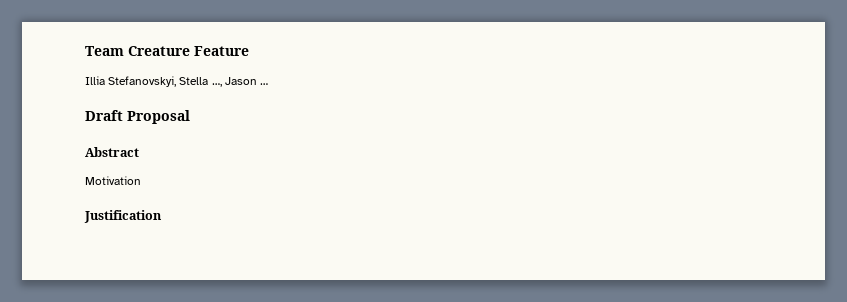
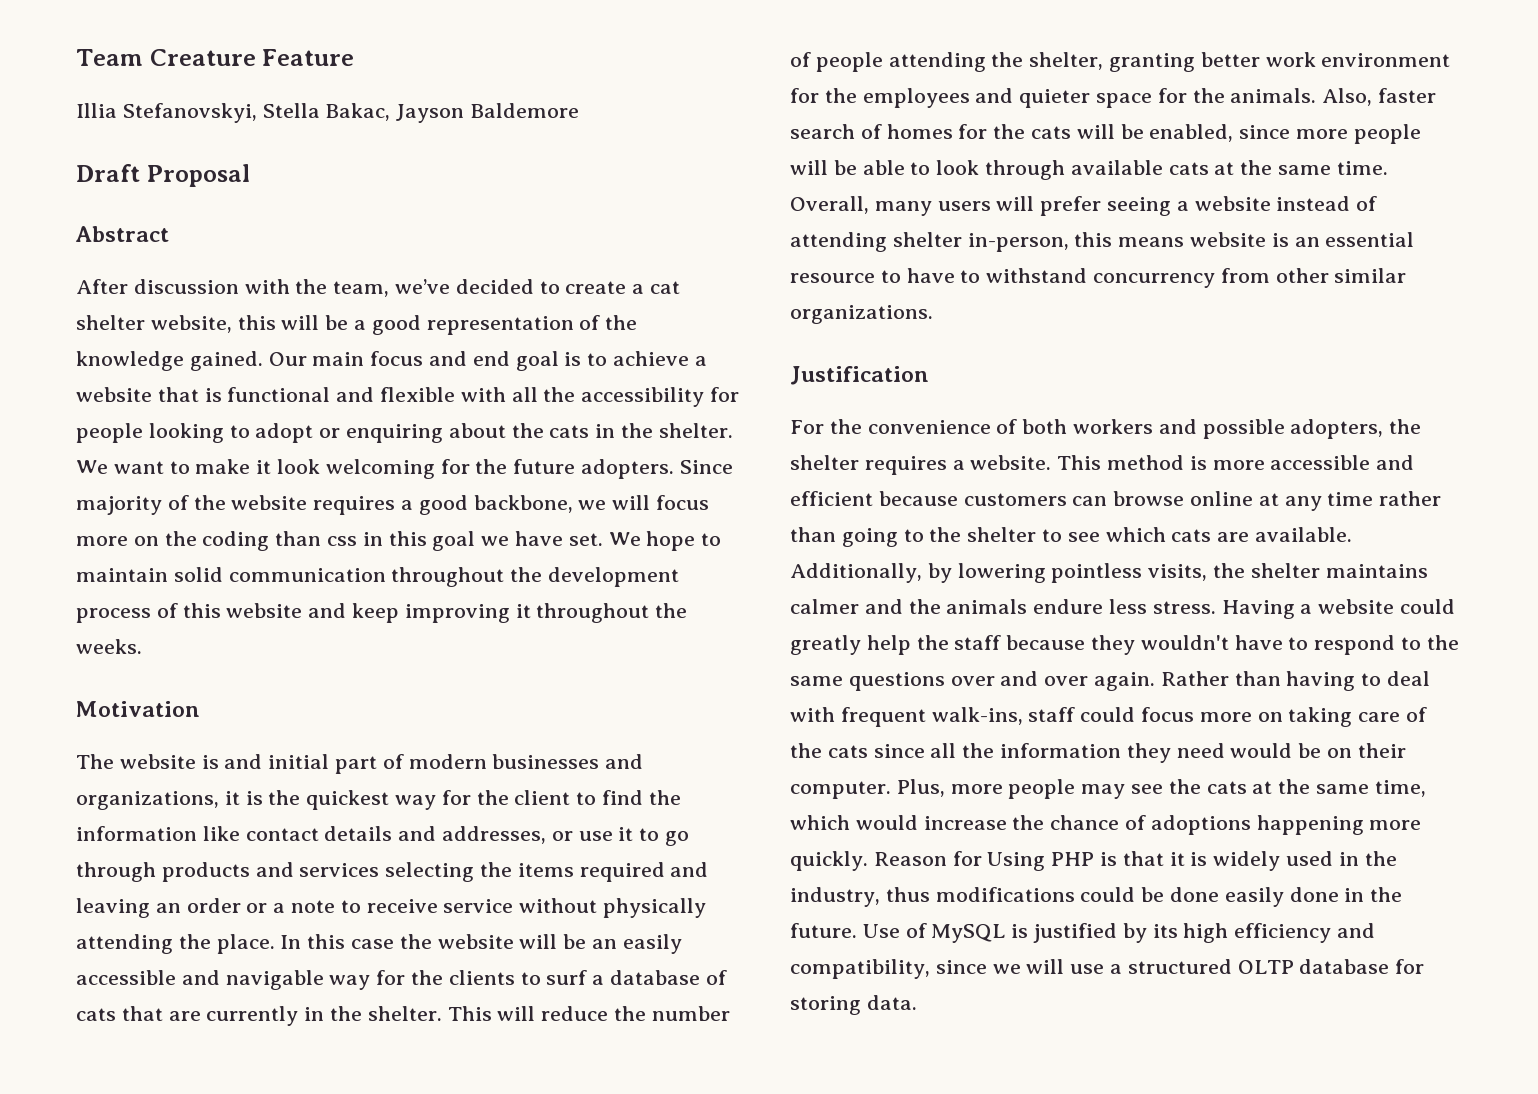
[211,77,269,87] …, Jason … -> [325,103,580,123] Bakac, Jayson Baldemore
[85,176,141,185] [84,210,162,223] Motivation // Justification -> [76,279,681,297] [76,315,638,335] [76,351,707,371] [76,387,740,407] [76,423,733,443] [76,459,733,479] [76,495,710,515] [76,531,722,551] [76,567,680,587] [76,603,688,623] [76,639,142,654] [76,701,200,717] [76,754,644,774] [76,790,681,810] [76,826,690,846] [76,862,709,882] [76,898,707,918] [76,934,682,954] [76,970,727,990] [76,1006,730,1026] [790,52,1451,72] [790,88,1437,108] [790,124,1421,144] [790,160,1388,180] [790,196,1378,216] [790,232,1415,252] [790,268,1407,288] [790,305,933,324] [790,366,929,385] [790,419,1422,439] [790,455,1415,475] [790,491,1442,511] [790,527,1353,547] [790,563,1428,583] [790,599,1456,619] [790,635,1459,655] [790,671,1431,691] [790,707,1428,727] [790,743,1406,763] [790,779,1426,799] [790,815,1422,835] [790,851,1397,871] [790,887,1403,907] [790,923,1376,943] [790,959,1425,979] [790,995,917,1015] After discussion with the team, we’ve decided to create a cat shelter website, this will be a good representation of the knowledge gained. Our main focus and end goal is to achieve a website that is functional and flexible with all the accessibility for people looking to adopt or enquiring about the cats in the shelter. We want to make it look welcoming for the future adopters. Since majority of the website requires a good backbone, we will focus more on the coding than css in this goal we have set. We hope to maintain solid communication throughout the development process of this website and keep improving it throughout the weeks. // Motivation // The website is and initial part of modern businesses and organizations, it is the quickest way for the client to find the information like contact details and addresses, or use it to go through products and services selecting the items required and leaving an order or a note to receive service without physically attending the place. In this case the website will be an easily accessible and navigable way for the clients to surf a database of cats that are currently in the shelter. This will reduce the number of people attending the shelter, granting better work environment for the employees and quieter space for the animals. Also, faster search of homes for the cats will be enabled, since more people will be able to look through available cats at the same time. Overall, many users will prefer seeing a website instead of attending shelter in-person, this means website is an essential resource to have to withstand concurrency from other similar organizations. // Justification // For the convenience of both workers and possible adopters, the shelter requires a website. This method is more accessible and efficient because customers can browse online at any time rather than going to the shelter to see which cats are available. Additionally, by lowering pointless visits, the shelter maintains calmer and the animals endure less stress. Having a website could greatly help the staff because they wouldn't have to respond to the same questions over and over again. Rather than having to deal with frequent walk-ins, staff could focus more on taking care of the cats since all the information they need would be on their computer. Plus, more people may see the cats at the same time, which would increase the chance of adoptions happening more quickly. Reason for Using PHP is that it is widely used in the industry, thus modifications could be done easily done in the future. Use of MySQL is justified by its high efficiency and compatibility, since we will use a structured OLTP database for storing data.

